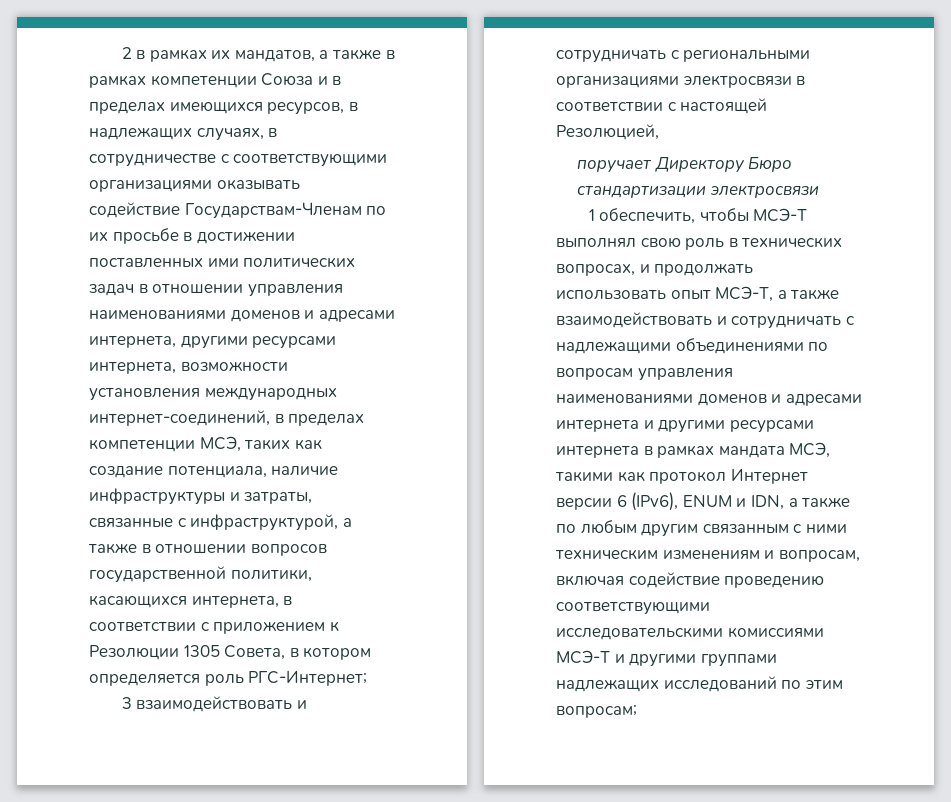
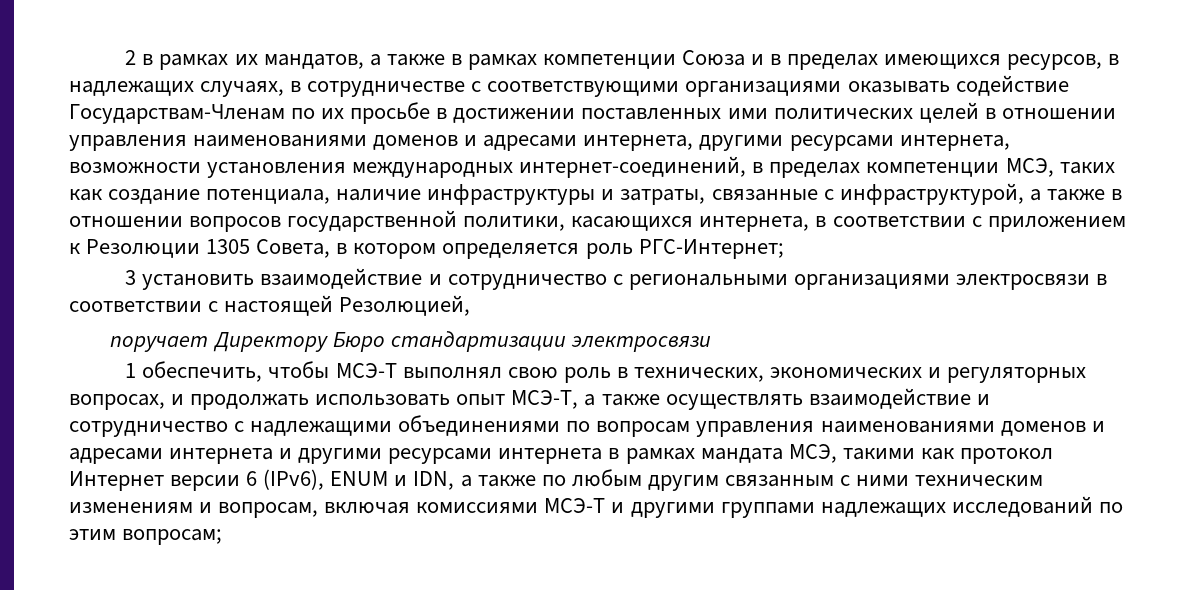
[89,284,134,296] задач -> [918,102,979,123] целей
[136,696,307,712] [556,50,666,63] взаимодействовать и сотрудничать -> [142,268,607,290] установить взаимодействие и сотрудничество
[741,237,843,248] технических -> [633,367,1087,383] технических, экономических и регуляторных
[556,312,842,329] взаимодействовать и сотрудничать -> [665,388,990,410] [69,421,228,437] осуществлять взаимодействие и сотрудничество
[628,572,825,588] [556,602,710,615] [556,627,723,640] содействие проведению соответствующими исследовательскими -> (411, 508) none

